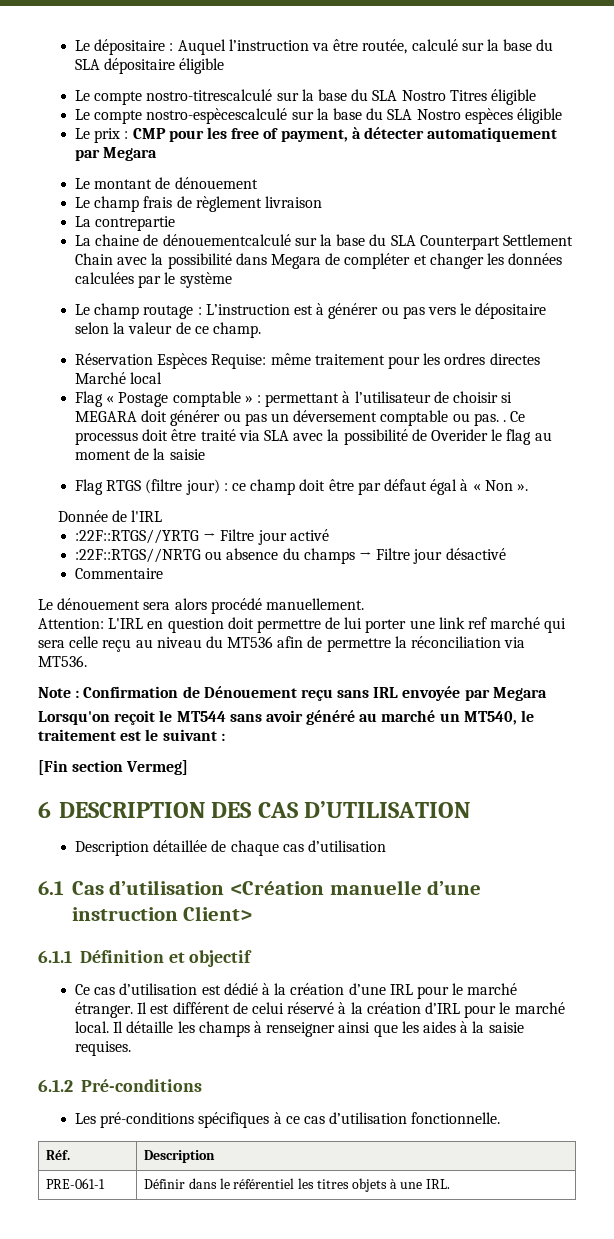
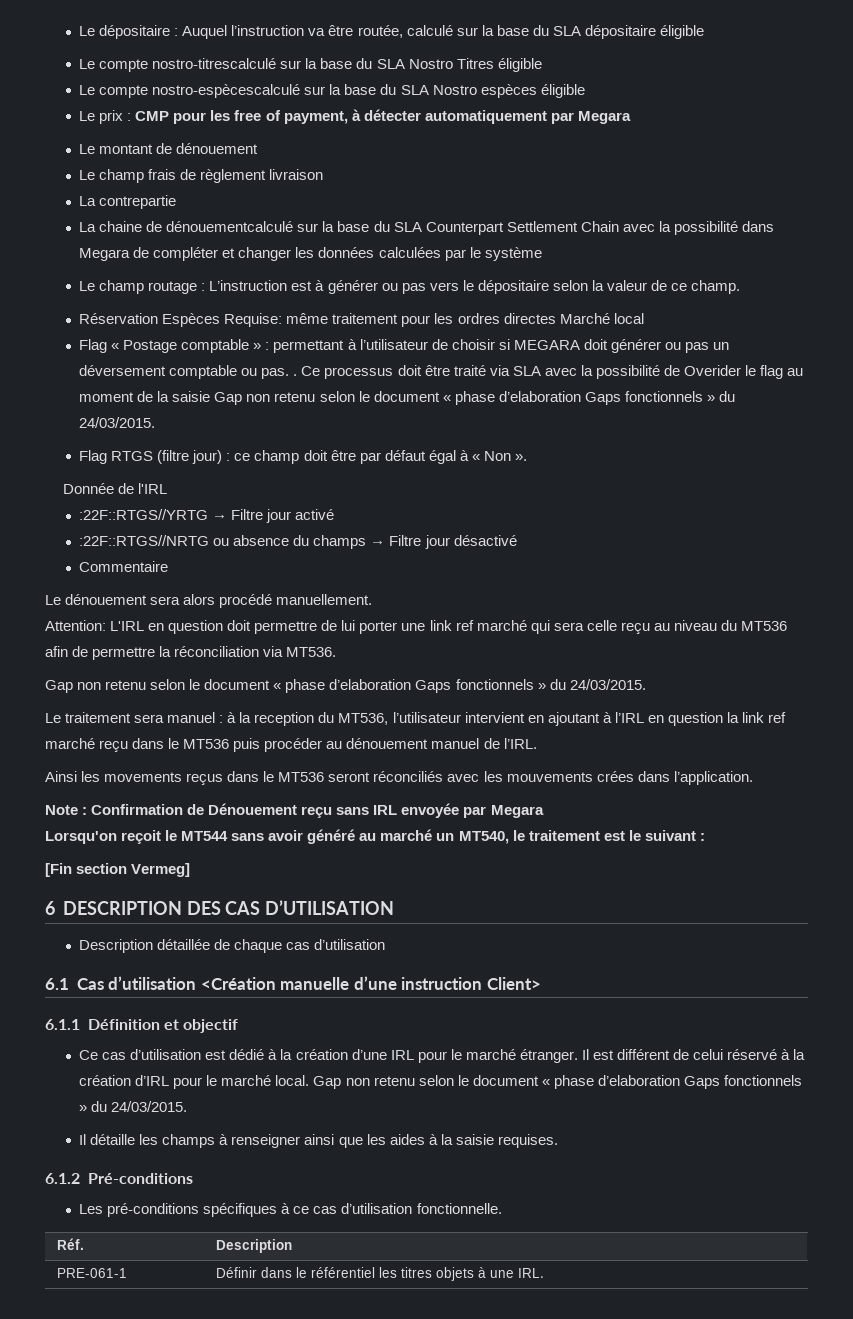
(205, 454) none -> [214,391,735,405] [79,417,156,428] Gap non retenu selon le document « phase d’elaboration Gaps fonctionnels » du 24/03/2015.
(87, 661) none -> [45,679,646,693] [45,712,786,726] [45,738,537,752] [45,771,753,785] // Gap non retenu selon le document « phase d’elaboration Gaps fonctionnels » du 24/03/2015. // Le traitement sera manuel : à la reception du MT536, l’utilisateur intervient en ajoutant à l’IRL en question la link ref marché reçu dans le MT536 puis procéder au dénouement manuel de l’IRL. // Ainsi les movements reçus dans le MT536 seront réconciliés avec les mouvements crées dans l’application.
(110, 1027) none -> [313,1075,802,1089] [79,1101,188,1112] Gap non retenu selon le document « phase d’elaboration Gaps fonctionnels » du 24/03/2015. //

